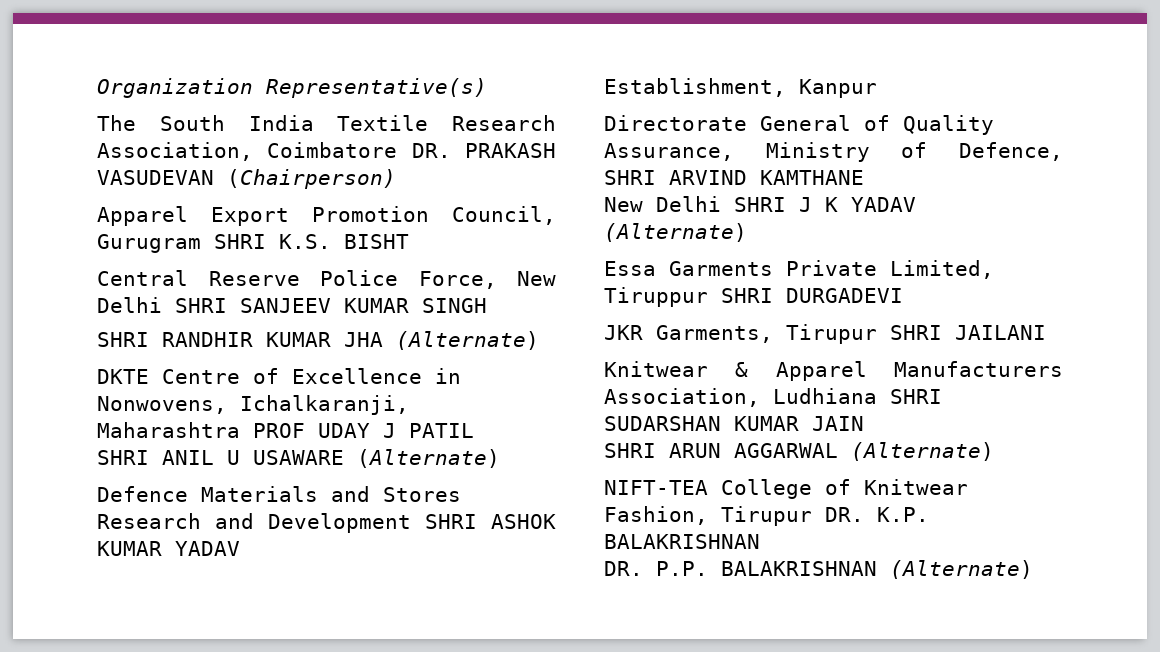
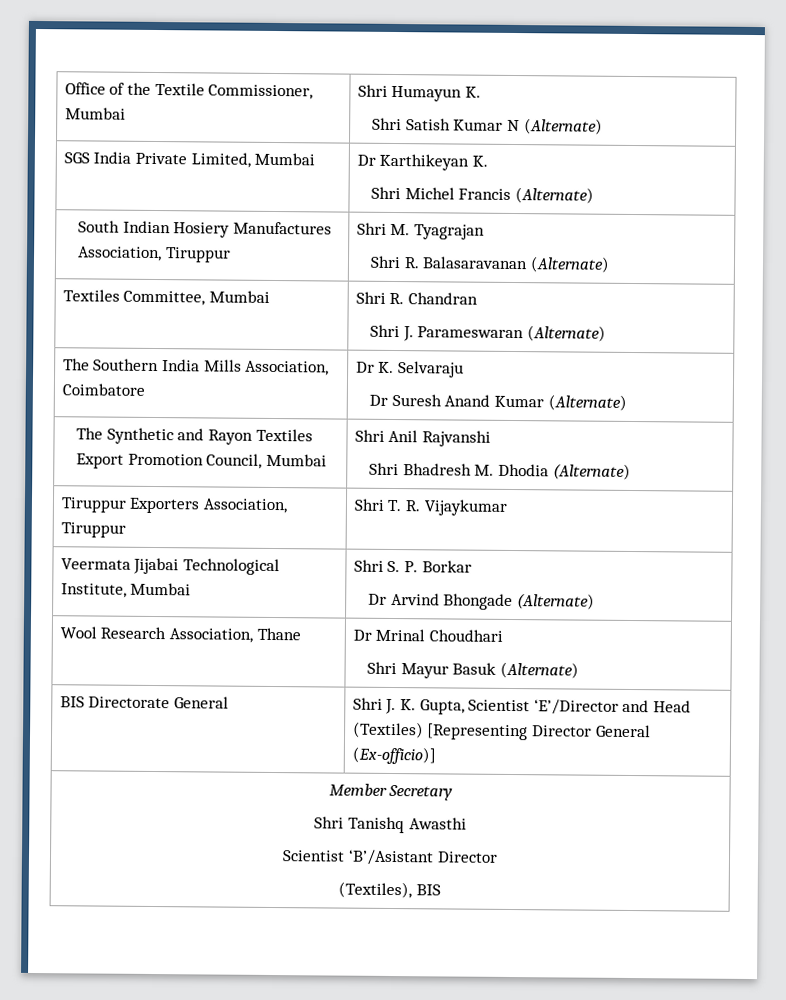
[97,78,487,98] [97,115,556,131] [97,142,556,161] [97,169,396,189] [97,206,556,226] [97,234,409,253] [97,270,556,289] [97,297,487,313] [97,331,539,350] [97,368,461,384] [97,395,409,415] [97,422,474,438] [97,449,500,468] [97,486,461,502] [97,513,556,533] [97,541,240,556] [604,78,877,98] [604,115,994,135] [604,142,1063,162] [604,170,864,185] [604,196,916,212] [604,223,747,242] [604,260,994,279] [604,287,903,307] [604,324,1046,344] [604,361,1063,381] [604,388,942,407] [604,416,864,431] [604,442,994,461] [604,479,968,499] [604,506,929,526] [604,534,760,549] [604,560,1033,579] Organization Representative(s) // The South India Textile Research Association, Coimbatore DR. PRAKASH VASUDEVAN (Chairperson) // Apparel Export Promotion Council, Gurugram SHRI K.S. BISHT // Central Reserve Police Force, New Delhi SHRI SANJEEV KUMAR SINGH // SHRI RANDHIR KUMAR JHA (Alternate) // DKTE Centre of Excellence in Nonwovens, Ichalkaranji, Maharashtra PROF UDAY J PATIL // SHRI ANIL U USAWARE (Alternate) // Defence Materials and Stores Research and Development SHRI ASHOK KUMAR YADAV // Establishment, Kanpur // Directorate General of Quality Assurance, Ministry of Defence, SHRI ARVIND KAMTHANE // New Delhi SHRI J K YADAV (Alternate) // Essa Garments Private Limited, Tiruppur SHRI DURGADEVI // JKR Garments, Tirupur SHRI JAILANI // Knitwear & Apparel Manufacturers Association, Ludhiana SHRI SUDARSHAN KUMAR JAIN // SHRI ARUN AGGARWAL (Alternate) // NIFT-TEA College of Knitwear Fashion, Tirupur DR. K.P. BALAKRISHNAN // DR. P.P. BALAKRISHNAN (Alternate) -> [64,82,314,100] [64,107,126,120] [357,84,481,102] [372,117,603,135] [63,151,316,168] [356,153,488,171] [371,186,594,204] [78,220,332,238] [77,246,231,263] [356,222,485,240] [370,255,610,273] [62,289,270,306] [355,291,478,305] [370,324,606,342] [62,358,330,376] [61,383,145,396] [355,361,464,378] [369,393,627,411] [76,427,313,445] [76,453,327,469] [354,429,491,447] [369,462,631,480] [60,497,288,514] [60,522,126,538] [353,498,508,516] [60,557,280,576] [60,582,192,598] [353,559,472,573] [368,592,595,611] [59,626,301,643] [352,628,503,642] [367,661,579,679] [59,696,229,709] [352,697,691,715] [352,721,651,741] [351,746,436,765] [328,783,454,801] [314,816,467,834] [282,849,498,866] [338,881,441,899] Office of the Textile Commissioner, Mumbai | Shri Humayun K. // Shri Satish Kumar N (Alternate) // SGS India Private Limited, Mumbai | Dr Karthikeyan K. // Shri Michel Francis (Alternate) // South Indian Hosiery Manufactures Association, Tiruppur | Shri M. Tyagrajan // Shri R. Balasaravanan (Alternate) // Textiles Committee, Mumbai | Shri R. Chandran // Shri J. Parameswaran (Alternate) // The Southern India Mills Association, Coimbatore | Dr K. Selvaraju // Dr Suresh Anand Kumar (Alternate) // The Synthetic and Rayon Textiles Export Promotion Council, Mumbai | Shri Anil Rajvanshi // Shri Bhadresh M. Dhodia (Alternate) // Tiruppur Exporters Association, Tiruppur | Shri T. R. Vijaykumar // Veermata Jijabai Technological Institute, Mumbai | Shri S. P. Borkar // Dr Arvind Bhongade (Alternate) // Wool Research Association, Thane | Dr Mrinal Choudhari // Shri Mayur Basuk (Alternate) // BIS Directorate General | Shri J. K. Gupta, Scientist ‘E’/Director and Head (Textiles) [Representing Director General (Ex-officio)] // Member Secretary // Shri Tanishq Awasthi // Scientist ‘B’/Asistant Director // (Textiles), BIS

